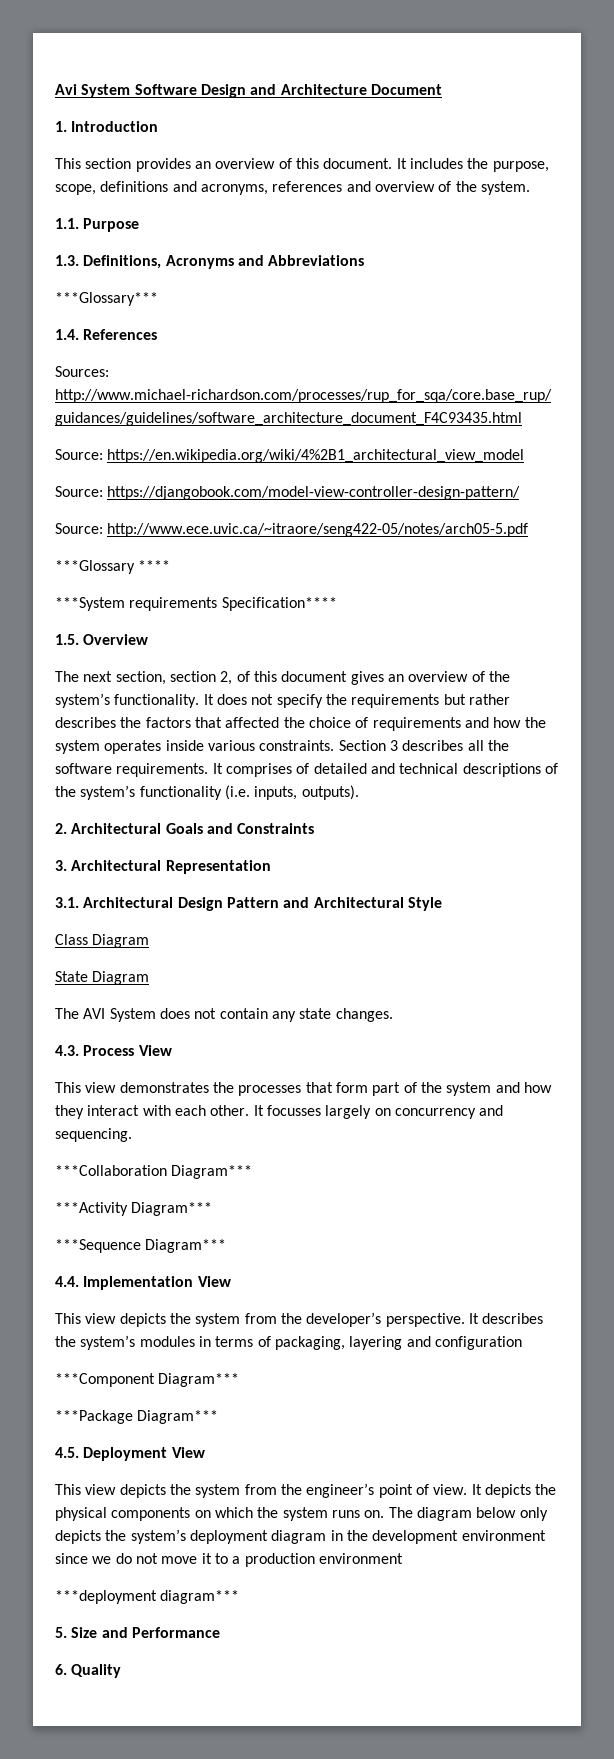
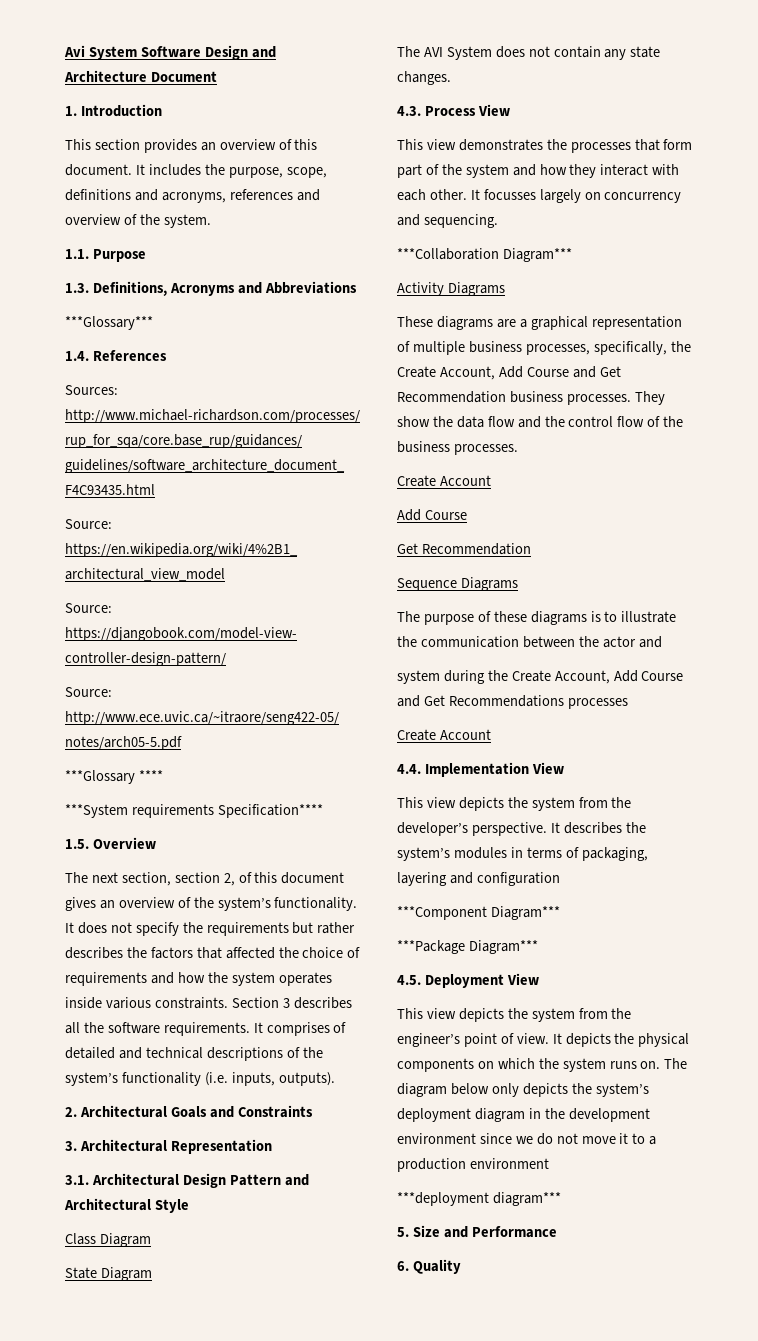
[55,1202,213,1216] [55,1239,227,1253] ***Activity Diagram*** // ***Sequence Diagram*** -> [397,282,505,296] [397,316,682,330] [397,341,691,355] [397,366,621,380] [397,391,665,405] [397,416,684,428] [397,441,518,455] [397,475,491,487] [397,509,467,521] [397,543,531,555] [397,577,518,591] [397,611,677,625] [397,636,662,648] [397,670,684,684] [397,695,628,709] [397,729,491,741] Activity Diagrams // These diagrams are a graphical representation of multiple business processes, specifically, the Create Account, Add Course and Get Recommendation business processes. They show the data flow and the control flow of the business processes. // Create Account // Add Course // Get Recommendation // Sequence Diagrams // The purpose of these diagrams is to illustrate the communication between the actor and // system during the Create Account, Add Course and Get Recommendations processes // Create Account

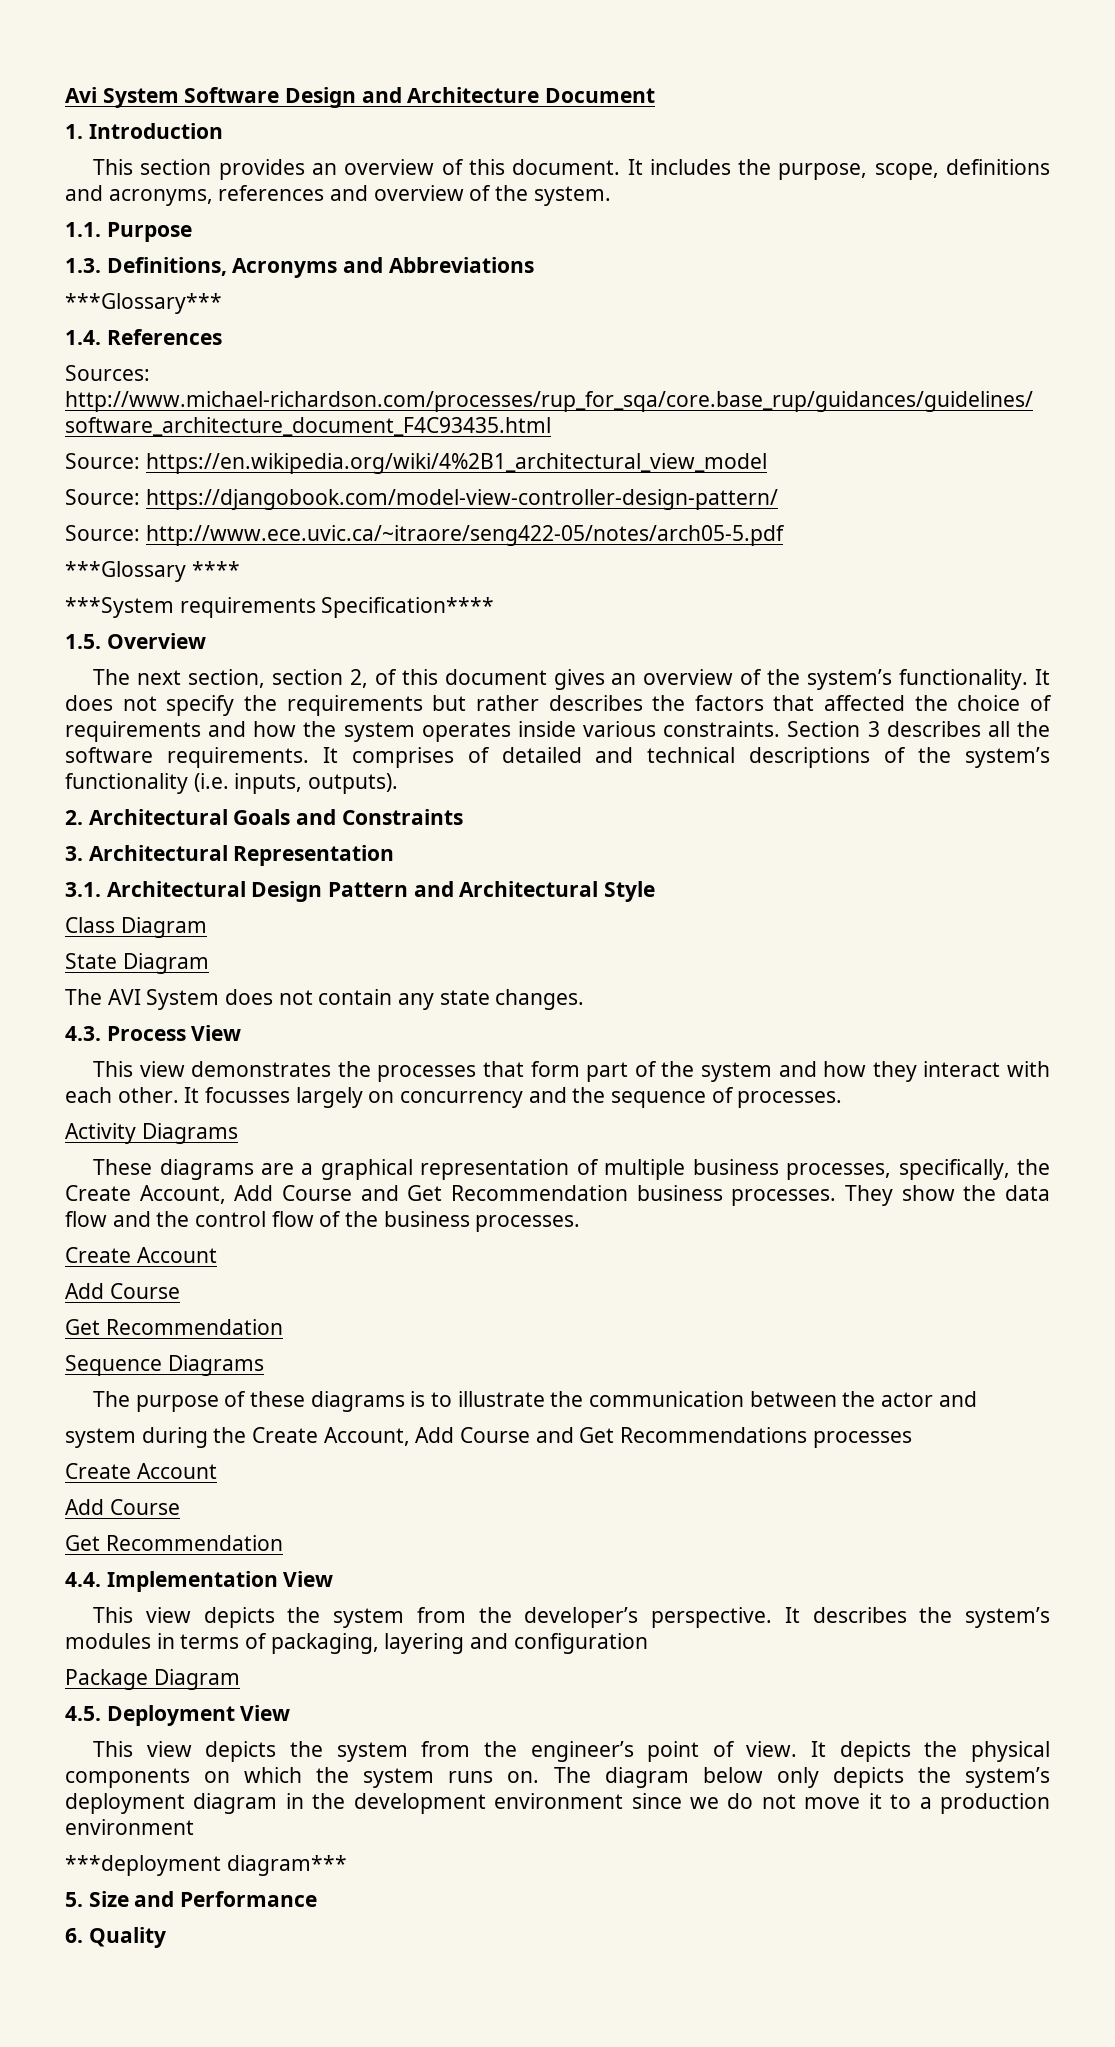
[423,214,498,228] [397,248,572,262] sequencing. // ***Collaboration Diagram*** -> [572,1087,843,1108] the sequence of processes.
(491, 734) none -> [65,1499,180,1515] [65,1535,283,1551] // Add Course // Get Recommendation
[397,906,560,920] [397,940,538,954] ***Component Diagram*** // ***Package Diagram*** -> [65,1669,240,1690] Package Diagram

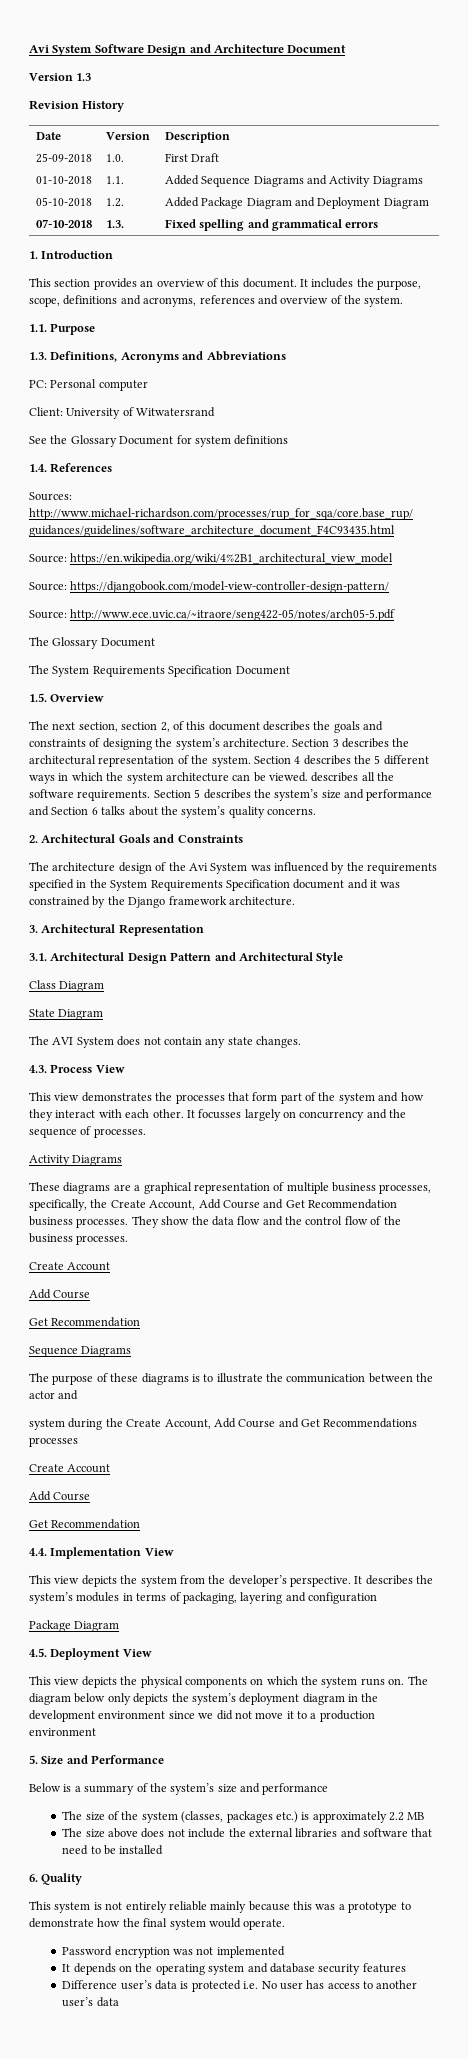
(656, 95) none -> [29,73,92,81] [29,100,125,112] [35,132,61,140] [105,132,150,140] [164,132,230,143] [35,153,92,163] [105,154,124,162] [164,153,220,162] [35,176,92,185] [105,176,124,184] [164,175,423,187] [35,197,92,207] [105,198,124,207] [164,197,429,209] [35,219,92,228] [105,220,124,228] [164,219,379,231] // Version 1.3 // Revision History // Date | Version | Description // 25-09-2018 | 1.0. | First Draft // 01-10-2018 | 1.1. | Added Sequence Diagrams and Activity Diagrams // 05-10-2018 | 1.2. | Added Package Diagram and Deployment Diagram // 07-10-2018 | 1.3. | Fixed spelling and grammatical errors
[65,293,222,314] ***Glossary*** -> [29,379,148,391] [29,407,216,419] [29,435,289,447] PC: Personal computer // Client: University of Witwatersrand // See the Glossary Document for system definitions
[65,561,240,582] [65,597,495,618] ***Glossary **** // ***System requirements Specification**** -> [29,637,155,649] [29,665,290,677] The Glossary Document // The System Requirements Specification Document
[553,669,1050,690] [65,695,1052,716] [65,721,880,742] gives an overview of the system’s functionality. It does not specify the requirements but rather describes the factors that affected the choice of requirements and how the system operates inside various constraints. Section 3 -> [263,721,384,733] [29,738,410,750] [29,755,429,767] [29,772,308,784] describes the goals and constraints of designing the system’s architecture. Section 3 describes the architectural representation of the system. Section 4 describes the 5 different ways in which the system architecture can be viewed.
[322,747,1050,768] [65,773,399,794] It comprises of detailed and technical descriptions of the system’s functionality (i.e. inputs, outputs). -> [153,789,433,801] [29,806,316,818] Section 5 describes the system’s size and performance and Section 6 talks about the system’s quality concerns.
(463, 817) none -> [29,862,438,874] [29,879,401,891] [29,896,295,908] // The architecture design of the Avi System was influenced by the requirements specified in the System Requirements Specification document and it was constrained by the Django framework architecture.
[336,1741,958,1762] system from the engineer’s point of view. It depicts the -> (138, 1680) none
[727,1793,754,1809] do -> [216,1710,233,1720] did
[65,1855,347,1876] // ***deployment diagram*** -> (96, 1732) none
[65,1927,166,1948] 6. Quality -> [29,1783,329,1795] [62,1811,425,1823] [62,1828,433,1838] [62,1845,164,1855] [29,1873,83,1885] [29,1901,411,1913] [29,1918,286,1930] [62,1946,285,1958] [62,1963,406,1975] [62,1980,418,1992] [62,1997,119,2007] Below is a summary of the system’s size and performance // The size of the system (classes, packages etc.) is approximately 2.2 MB // The size above does not include the external libraries and software that need to be installed // 6. Quality // This system is not entirely reliable mainly because this was a prototype to demonstrate how the final system would operate. // Password encryption was not implemented // It depends on the operating system and database security features // Difference user’s data is protected i.e. No user has access to another user’s data

